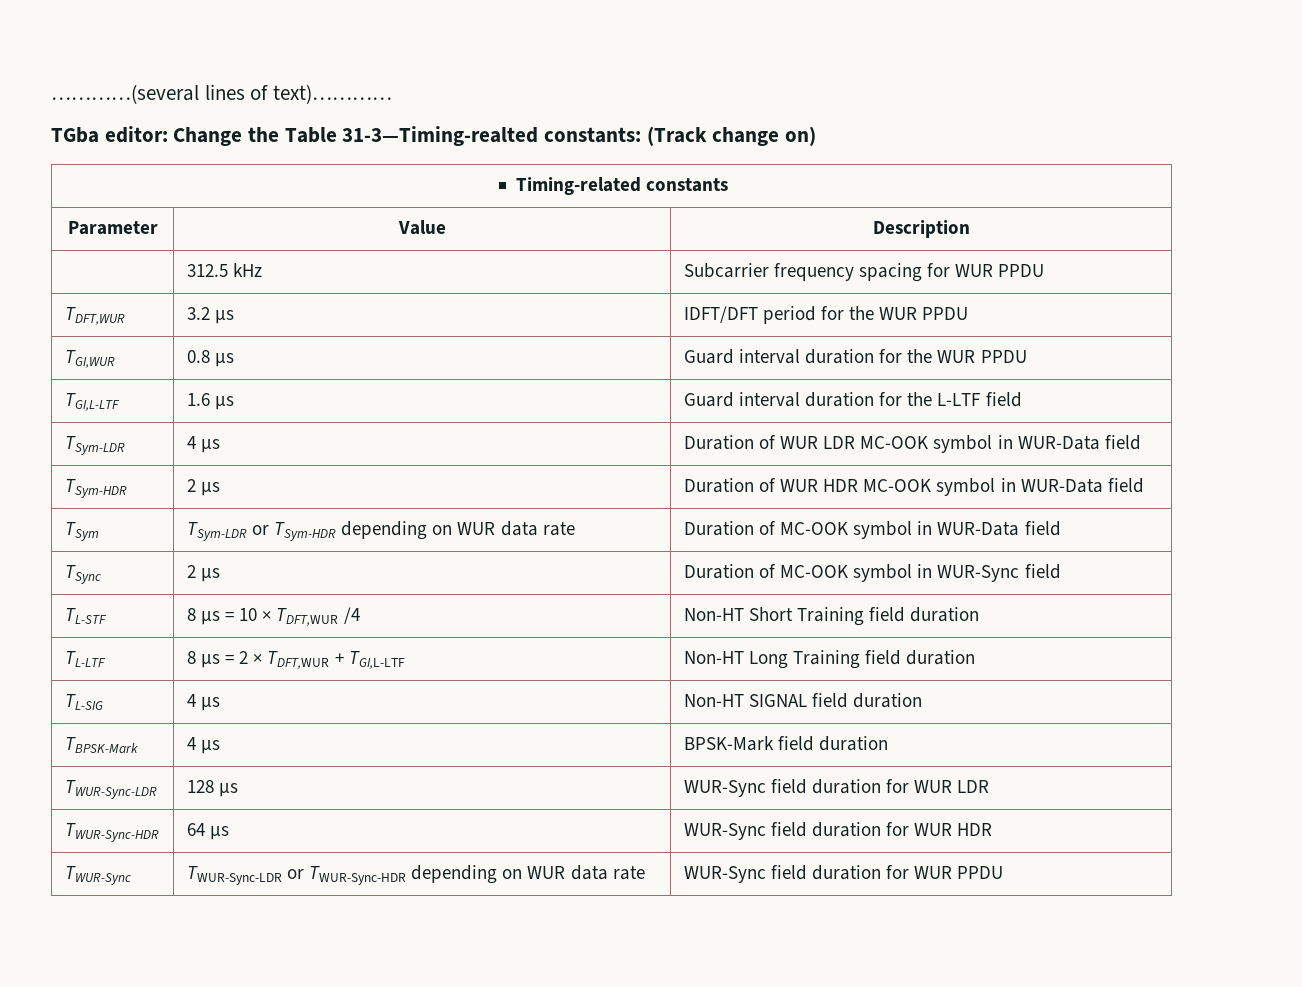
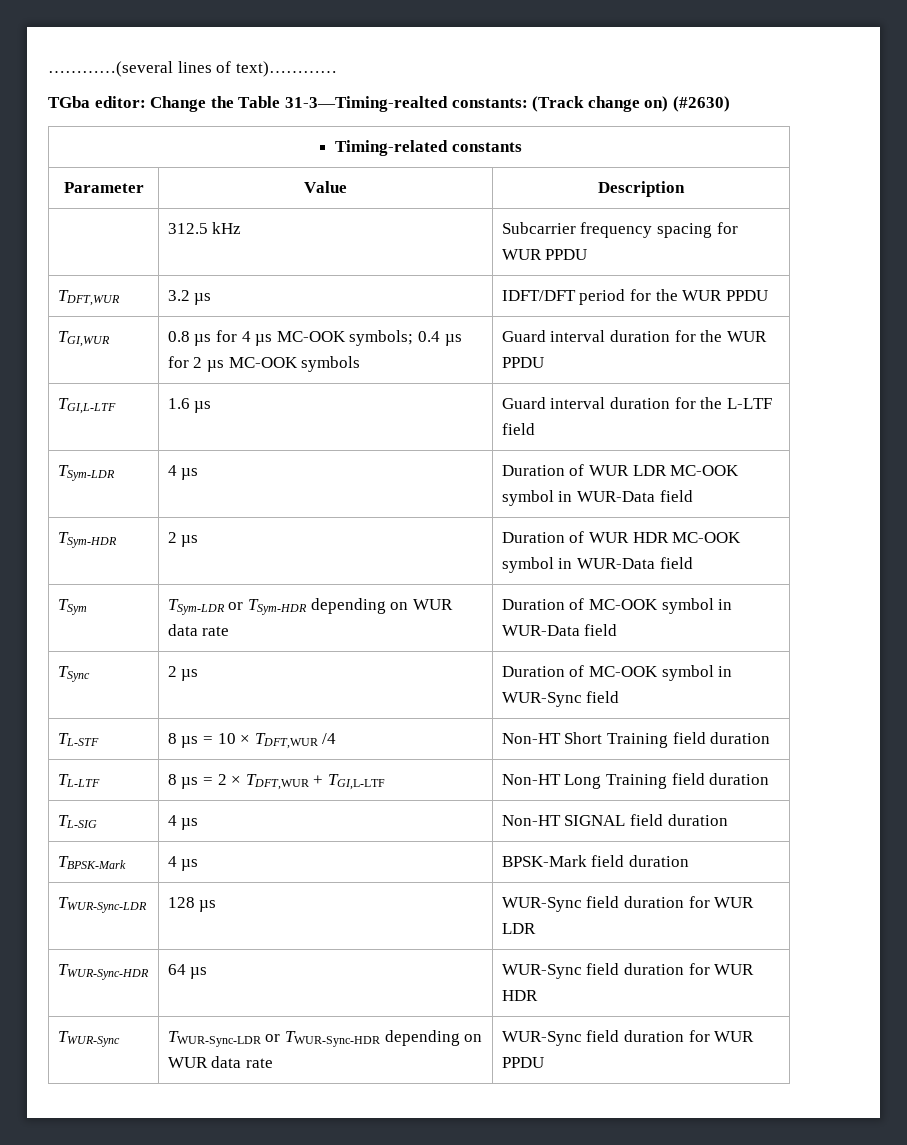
(817, 136) none -> [672,96,730,112] (#2630)
(234, 360) none -> [216,330,462,346] [167,356,361,372] for 4 µs MC-OOK symbols; 0.4 µs for 2 µs MC-OOK symbols

